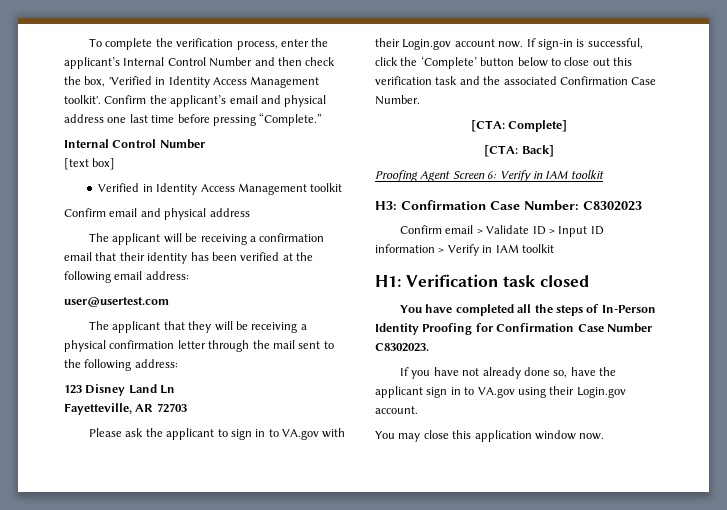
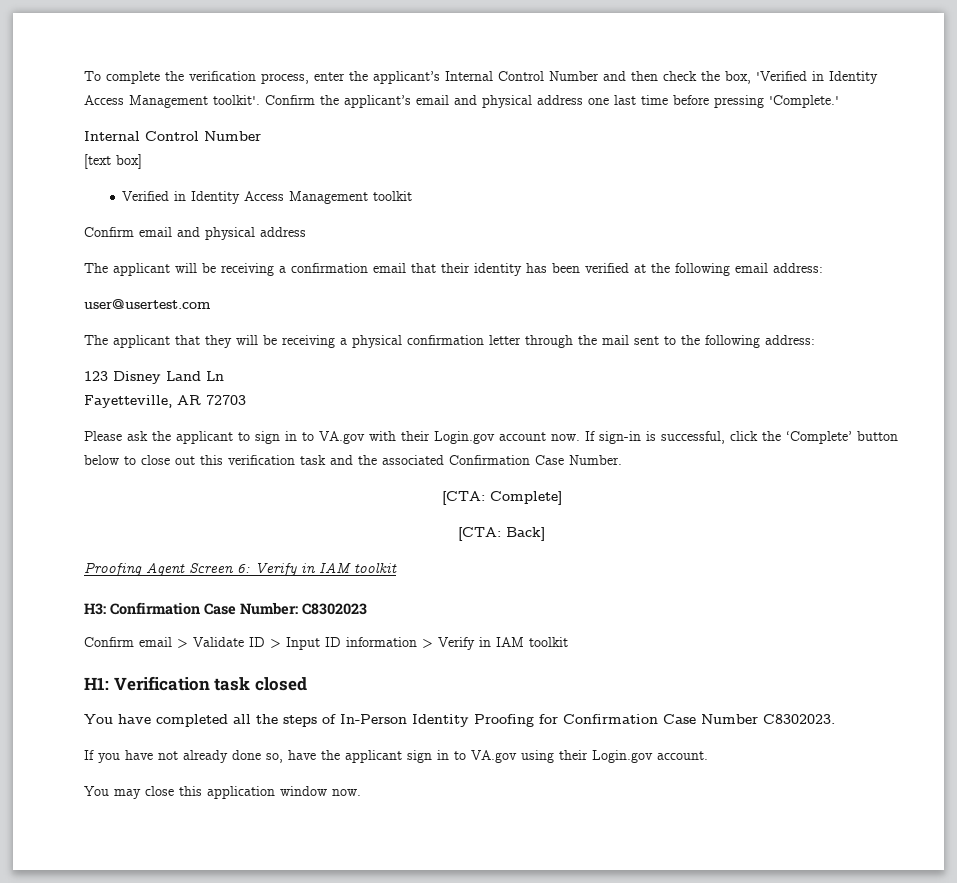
[259,113,323,126] “Complete.” -> [769,95,839,108] 'Complete.'

